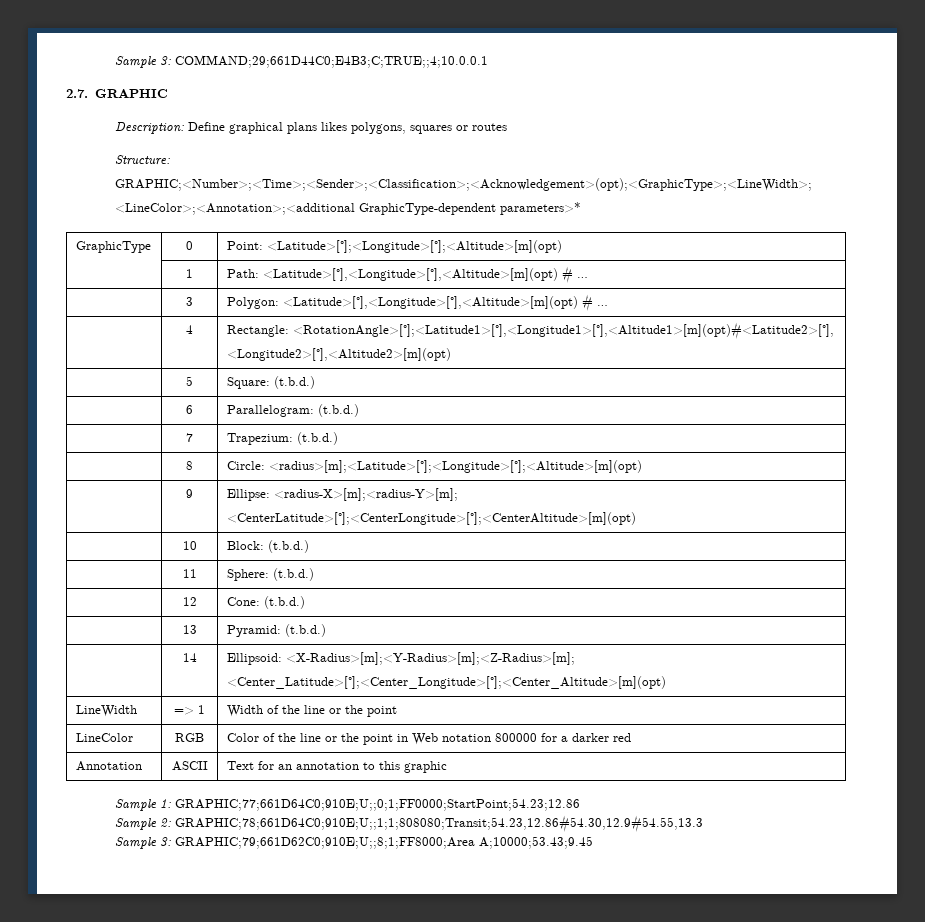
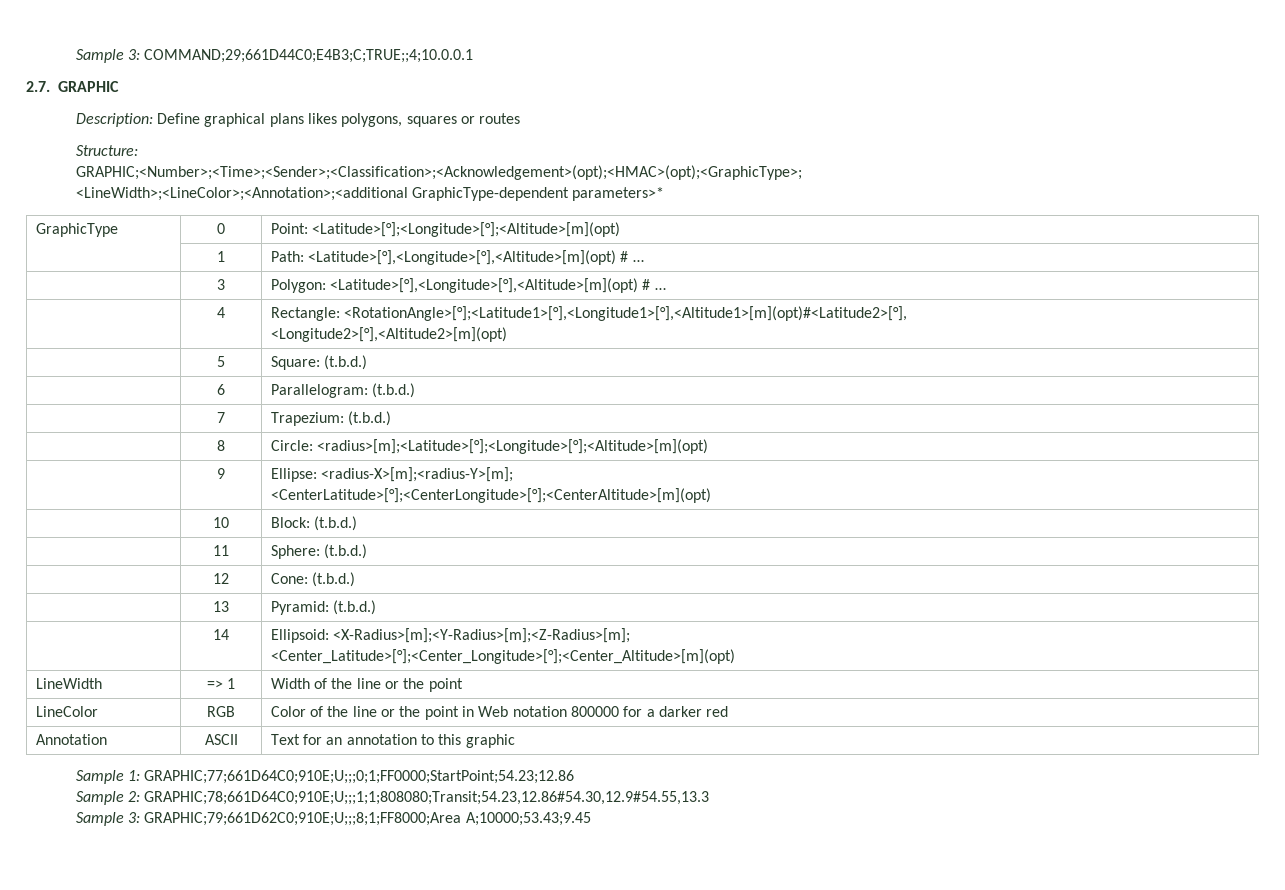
[115,178,813,191] [115,203,356,215] GRAPHIC;<Number>;<Time>;<Sender>;<Classification>;<Acknowledgement>(opt);<GraphicType>;<LineWidth>; // <LineColor>;<Annotation>;<additional -> [75,165,802,180] [75,187,408,201] GRAPHIC;<Number>;<Time>;<Sender>;<Classification>;<Acknowledgement>(opt);<HMAC>(opt);<GraphicType>; // <LineWidth>;<LineColor>;<Annotation>;<additional
[175,798,581,811] GRAPHIC;77;661D64C0;910E;U;;0;1;FF0000;StartPoint;54.23;12.86 -> [144,770,575,784] GRAPHIC;77;661D64C0;910E;U;;;0;1;FF0000;StartPoint;54.23;12.86
[175,815,704,832] [115,837,476,849] GRAPHIC;78;661D64C0;910E;U;;1;1;808080;Transit;54.23,12.86#54.30,12.9#54.55,13.3 // Sample 3: GRAPHIC;79;661D62C0;910E;U;;8;1;FF8000;Area -> [144,791,710,805] [75,812,462,826] GRAPHIC;78;661D64C0;910E;U;;;1;1;808080;Transit;54.23,12.86#54.30,12.9#54.55,13.3 // Sample 3: GRAPHIC;79;661D62C0;910E;U;;;8;1;FF8000;Area

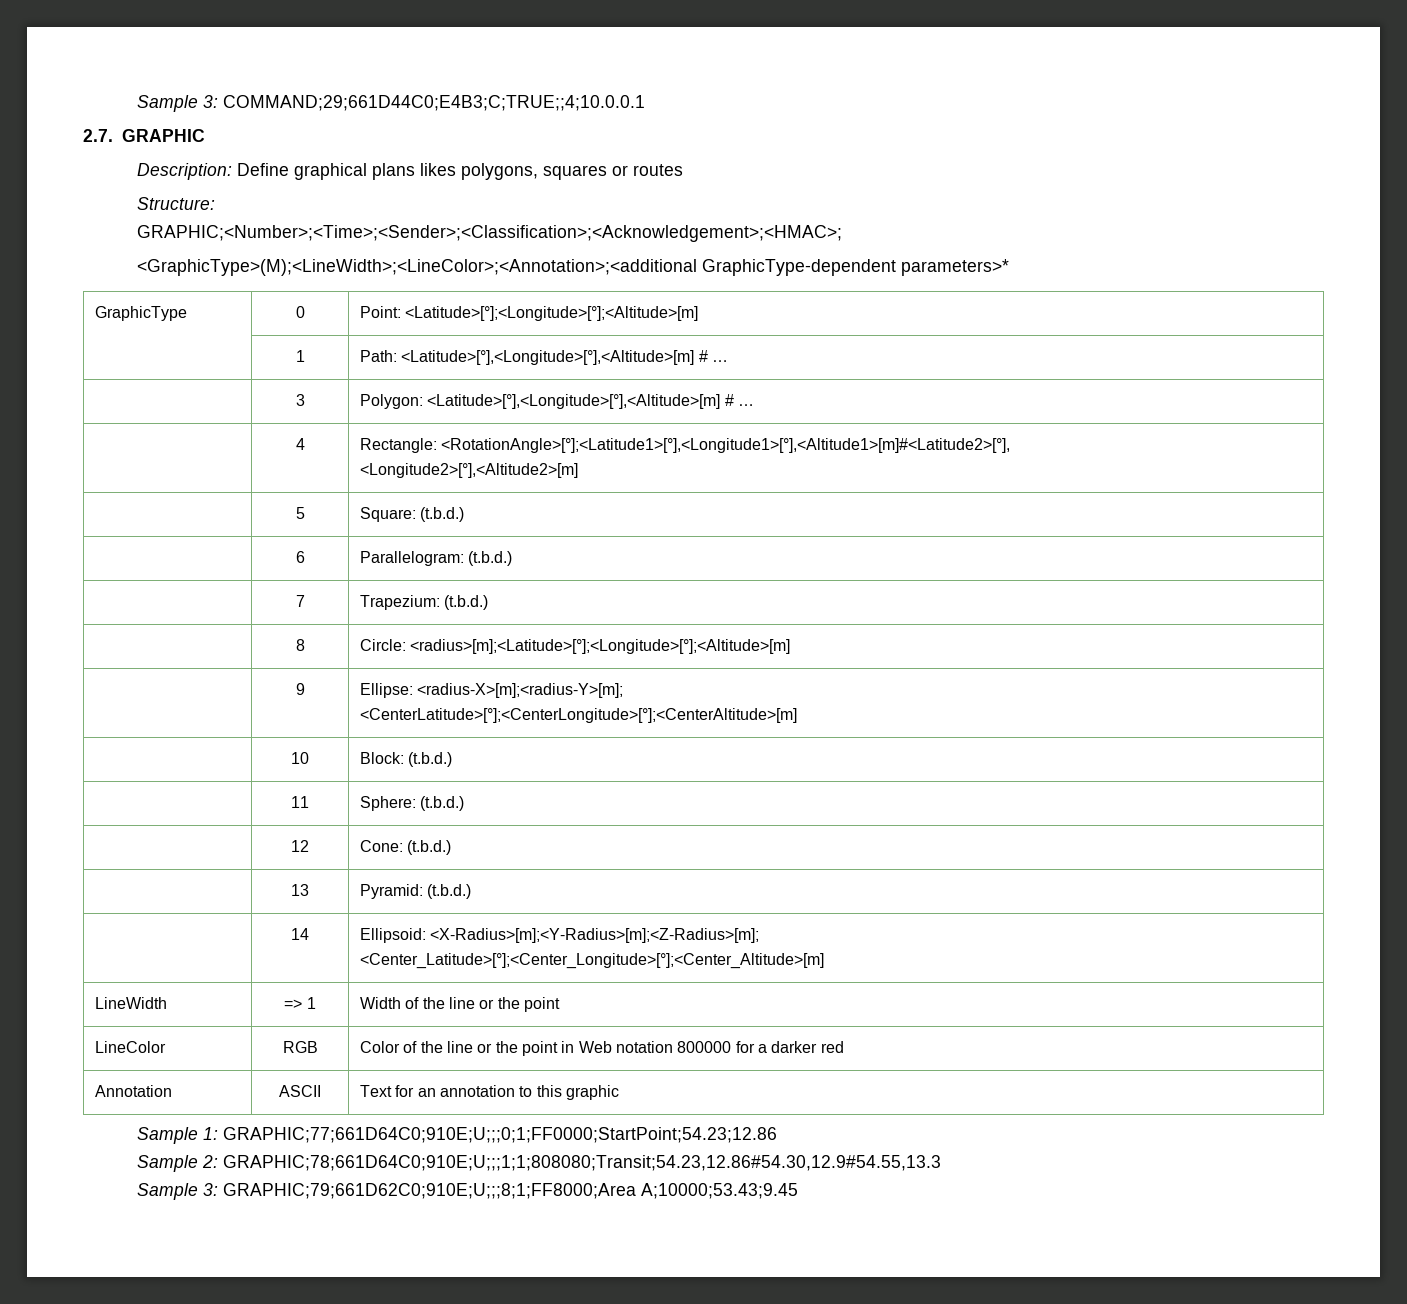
[75,165,802,180] [75,187,408,201] GRAPHIC;<Number>;<Time>;<Sender>;<Classification>;<Acknowledgement>(opt);<HMAC>(opt);<GraphicType>; // <LineWidth>;<LineColor>;<Annotation>;<additional -> [136,225,842,242] [136,259,697,276] GRAPHIC;<Number>;<Time>;<Sender>;<Classification>;<Acknowledgement>;<HMAC>; // <GraphicType>(M);<LineWidth>;<LineColor>;<Annotation>;<additional
[312,222,621,237] <Latitude>[°];<Longitude>[°];<Altitude>[m](opt) -> [405,306,699,321] <Latitude>[°];<Longitude>[°];<Altitude>[m]
[308,250,617,265] <Latitude>[°],<Longitude>[°],<Altitude>[m](opt) -> [401,350,695,365] <Latitude>[°],<Longitude>[°],<Altitude>[m]
[330,278,639,293] <Latitude>[°],<Longitude>[°],<Altitude>[m](opt) -> [427,394,721,409] <Latitude>[°],<Longitude>[°],<Altitude>[m]
[344,306,908,321] [270,327,507,342] <RotationAngle>[°];<Latitude1>[°],<Longitude1>[°],<Altitude1>[m](opt)#<Latitude2>[°], // <Longitude2>[°],<Altitude2>[m](opt) -> [441,438,1011,453] [360,463,579,478] <RotationAngle>[°];<Latitude1>[°],<Longitude1>[°],<Altitude1>[m]#<Latitude2>[°], // <Longitude2>[°],<Altitude2>[m]
[317,439,709,454] <radius>[m];<Latitude>[°];<Longitude>[°];<Altitude>[m](opt) -> [410,639,791,654] <radius>[m];<Latitude>[°];<Longitude>[°];<Altitude>[m]
[270,488,711,503] <CenterLatitude>[°];<CenterLongitude>[°];<CenterAltitude>[m](opt) -> [360,708,798,723] <CenterLatitude>[°];<CenterLongitude>[°];<CenterAltitude>[m]
[270,649,735,664] <Center_Latitude>[°];<Center_Longitude>[°];<Center_Altitude>[m](opt) -> [360,953,825,969] <Center_Latitude>[°];<Center_Longitude>[°];<Center_Altitude>[m]

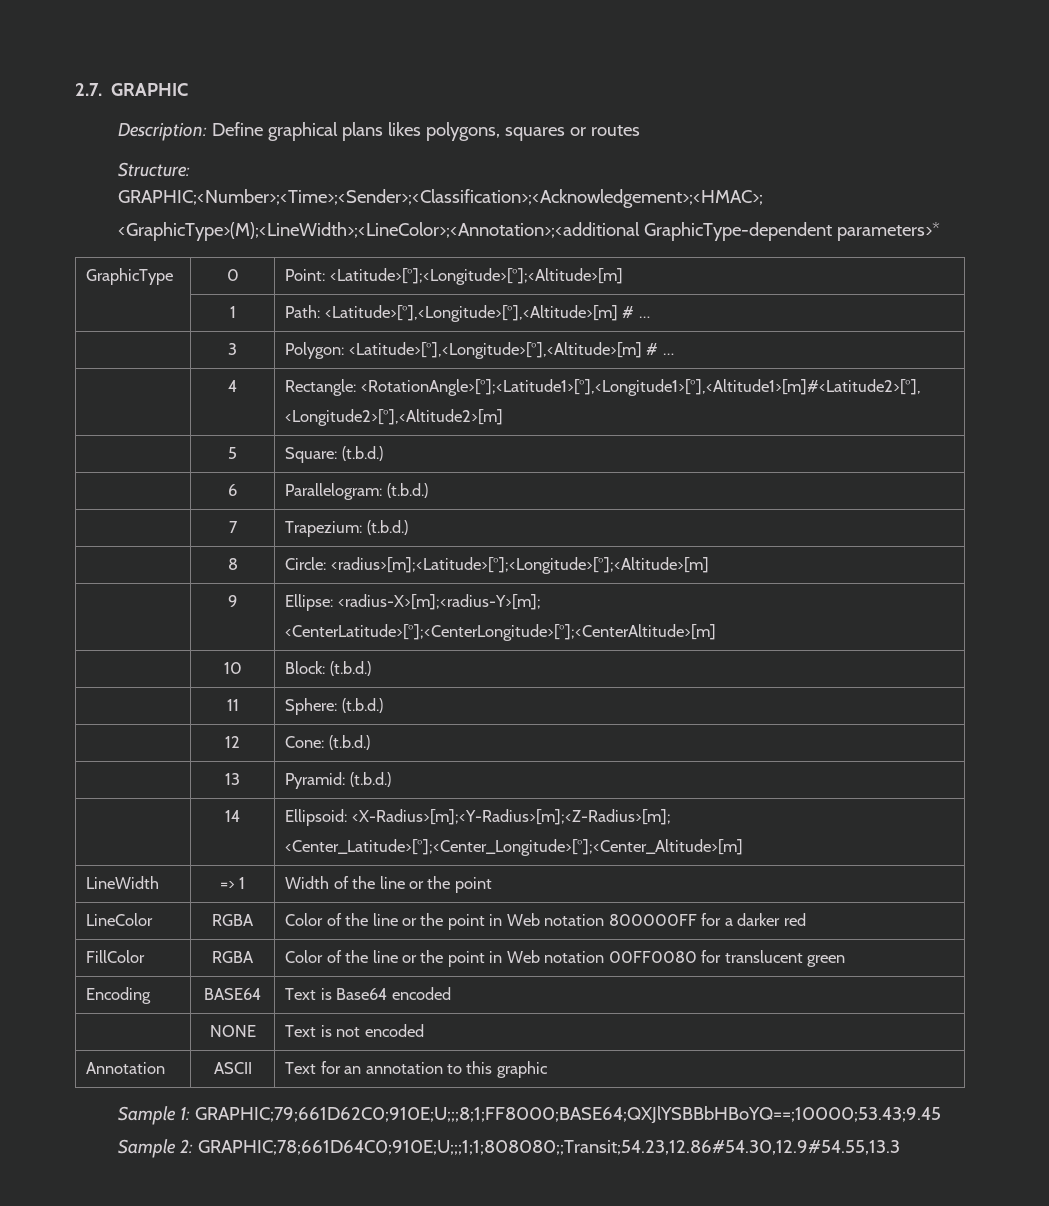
[136,95,645,112] Sample 3: COMMAND;29;661D44C0;E4B3;C;TRUE;;4;10.0.0.1 // -> (75, 89) none
[282,1041,318,1053] RGB -> [212,914,254,926] RGBA
[677,1041,732,1053] 800000 -> [608,914,697,926] 800000FF
(844, 1047) none -> [86,950,146,963] [212,951,254,963] [285,950,846,967] [86,987,152,1004] [204,988,261,1000] [285,987,451,1000] [209,1025,256,1037] [285,1024,424,1037] // FillColor | RGBA | Color of the line or the point in Web notation 00FF0080 for translucent green // Encoding | BASE64 | Text is Base64 encoded // | NONE | Text is not encoded
[222,1127,777,1143] GRAPHIC;77;661D64C0;910E;U;;;0;1;FF0000;StartPoint;54.23;12.86 -> [194,1106,941,1124] GRAPHIC;79;661D62C0;910E;U;;;8;1;FF8000;BASE64;QXJlYSBBbHBoYQ==;10000;53.43;9.45
[222,1155,941,1171] [136,1183,798,1200] GRAPHIC;78;661D64C0;910E;U;;;1;1;808080;Transit;54.23,12.86#54.30,12.9#54.55,13.3 // Sample 3: GRAPHIC;79;661D62C0;910E;U;;;8;1;FF8000;Area A;10000;53.43;9.45 -> [197,1140,900,1155] GRAPHIC;78;661D64C0;910E;U;;;1;1;808080;;Transit;54.23,12.86#54.30,12.9#54.55,13.3

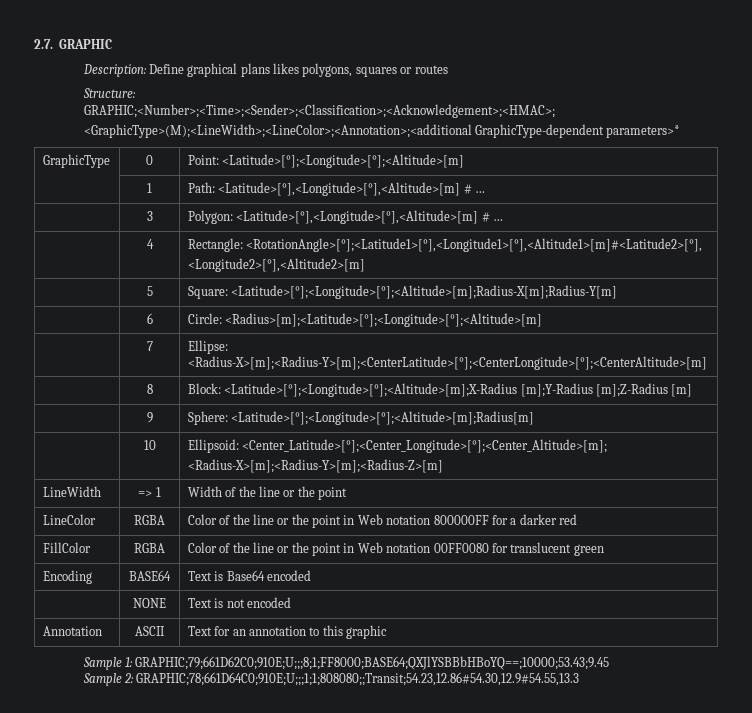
[341,446,383,461] (t.b.d.) -> [231,285,618,299] <Latitude>[°];<Longitude>[°];<Altitude>[m];Radius-X[m];Radius-Y[m]
[285,483,428,500] Parallelogram: (t.b.d.) -> [187,313,543,327] Circle: <Radius>[m];<Latitude>[°];<Longitude>[°];<Altitude>[m]
[285,520,408,537] Trapezium: (t.b.d.) -> [187,340,228,354] [187,356,707,370] Ellipse: <Radius-X>[m];<Radius-Y>[m];<CenterLatitude>[°];<CenterLongitude>[°];<CenterAltitude>[m]
[285,557,709,574] [228,595,237,607] [285,594,541,611] [285,624,717,641] [223,662,242,674] [285,661,371,676] [226,699,239,711] [285,698,383,715] [225,736,240,748] [285,735,370,750] [225,773,240,785] [285,772,391,789] [225,810,240,822] Circle: <radius>[m];<Latitude>[°];<Longitude>[°];<Altitude>[m] // | 9 | Ellipse: <radius-X>[m];<radius-Y>[m]; // <CenterLatitude>[°];<CenterLongitude>[°];<CenterAltitude>[m] // | 10 | Block: (t.b.d.) // | 11 | Sphere: (t.b.d.) // | 12 | Cone: (t.b.d.) // | 13 | Pyramid: (t.b.d.) // | 14 -> [187,383,693,397] [146,412,153,423] [187,411,535,425] [143,440,156,450] Block: <Latitude>[°];<Longitude>[°];<Altitude>[m];X-Radius [m];Y-Radius [m];Z-Radius [m] // | 9 | Sphere: <Latitude>[°];<Longitude>[°];<Altitude>[m];Radius[m] // | 10
[351,809,671,825] [285,839,744,856] <X-Radius>[m];<Y-Radius>[m];<Z-Radius>[m]; // <Center_Latitude>[°];<Center_Longitude>[°];<Center_Altitude>[m] -> [242,439,608,453] [187,459,443,473] <Center_Latitude>[°];<Center_Longitude>[°];<Center_Altitude>[m]; // <Radius-X>[m];<Radius-Y>[m];<Radius-Z>[m]

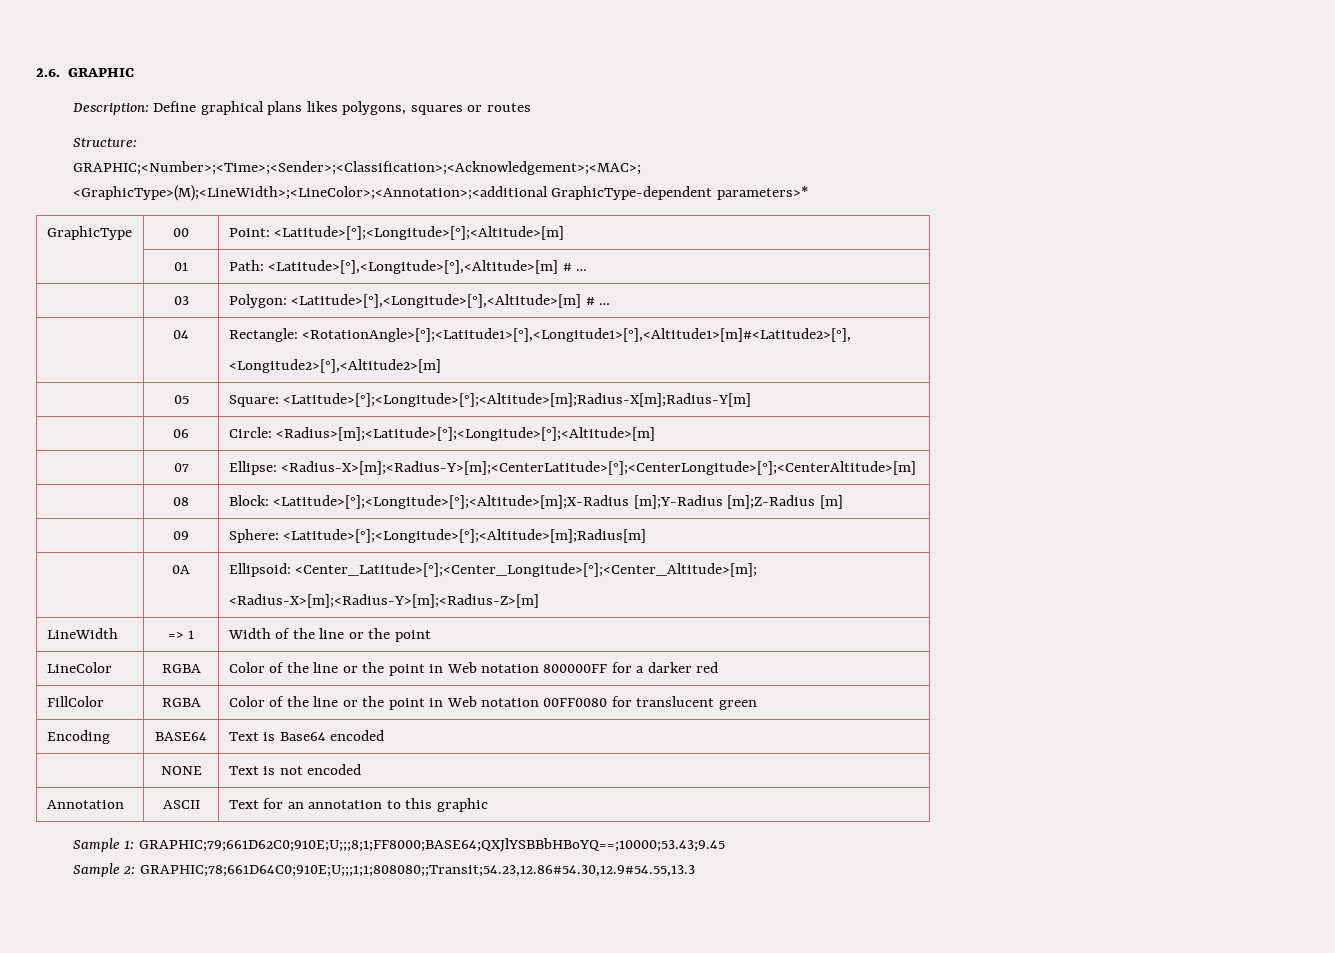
[34,39,53,49] 2.7. -> [36,68,60,77] 2.6.
[83,104,555,118] GRAPHIC;<Number>;<Time>;<Sender>;<Classification>;<Acknowledgement>;<HMAC>; -> [73,161,642,175] GRAPHIC;<Number>;<Time>;<Sender>;<Classification>;<Acknowledgement>;<MAC>;
[146,155,153,165] 0 -> [173,228,189,237] 00
[147,183,152,193] 1 -> [174,262,188,271] 01
[146,211,153,221] 3 -> [173,296,189,305] 03
[146,239,154,249] 4 -> [173,330,189,339] 04
[146,286,153,296] 5 -> [173,395,189,404] 05
[146,313,153,324] 6 -> [173,429,189,438] 06
[146,341,153,351] 7 -> [173,463,189,472] 07
[146,384,153,394] 8 -> [173,497,189,506] 08
[146,412,153,423] 9 -> [173,531,189,540] 09
[143,440,156,450] 10 -> [172,565,190,574] 0A

